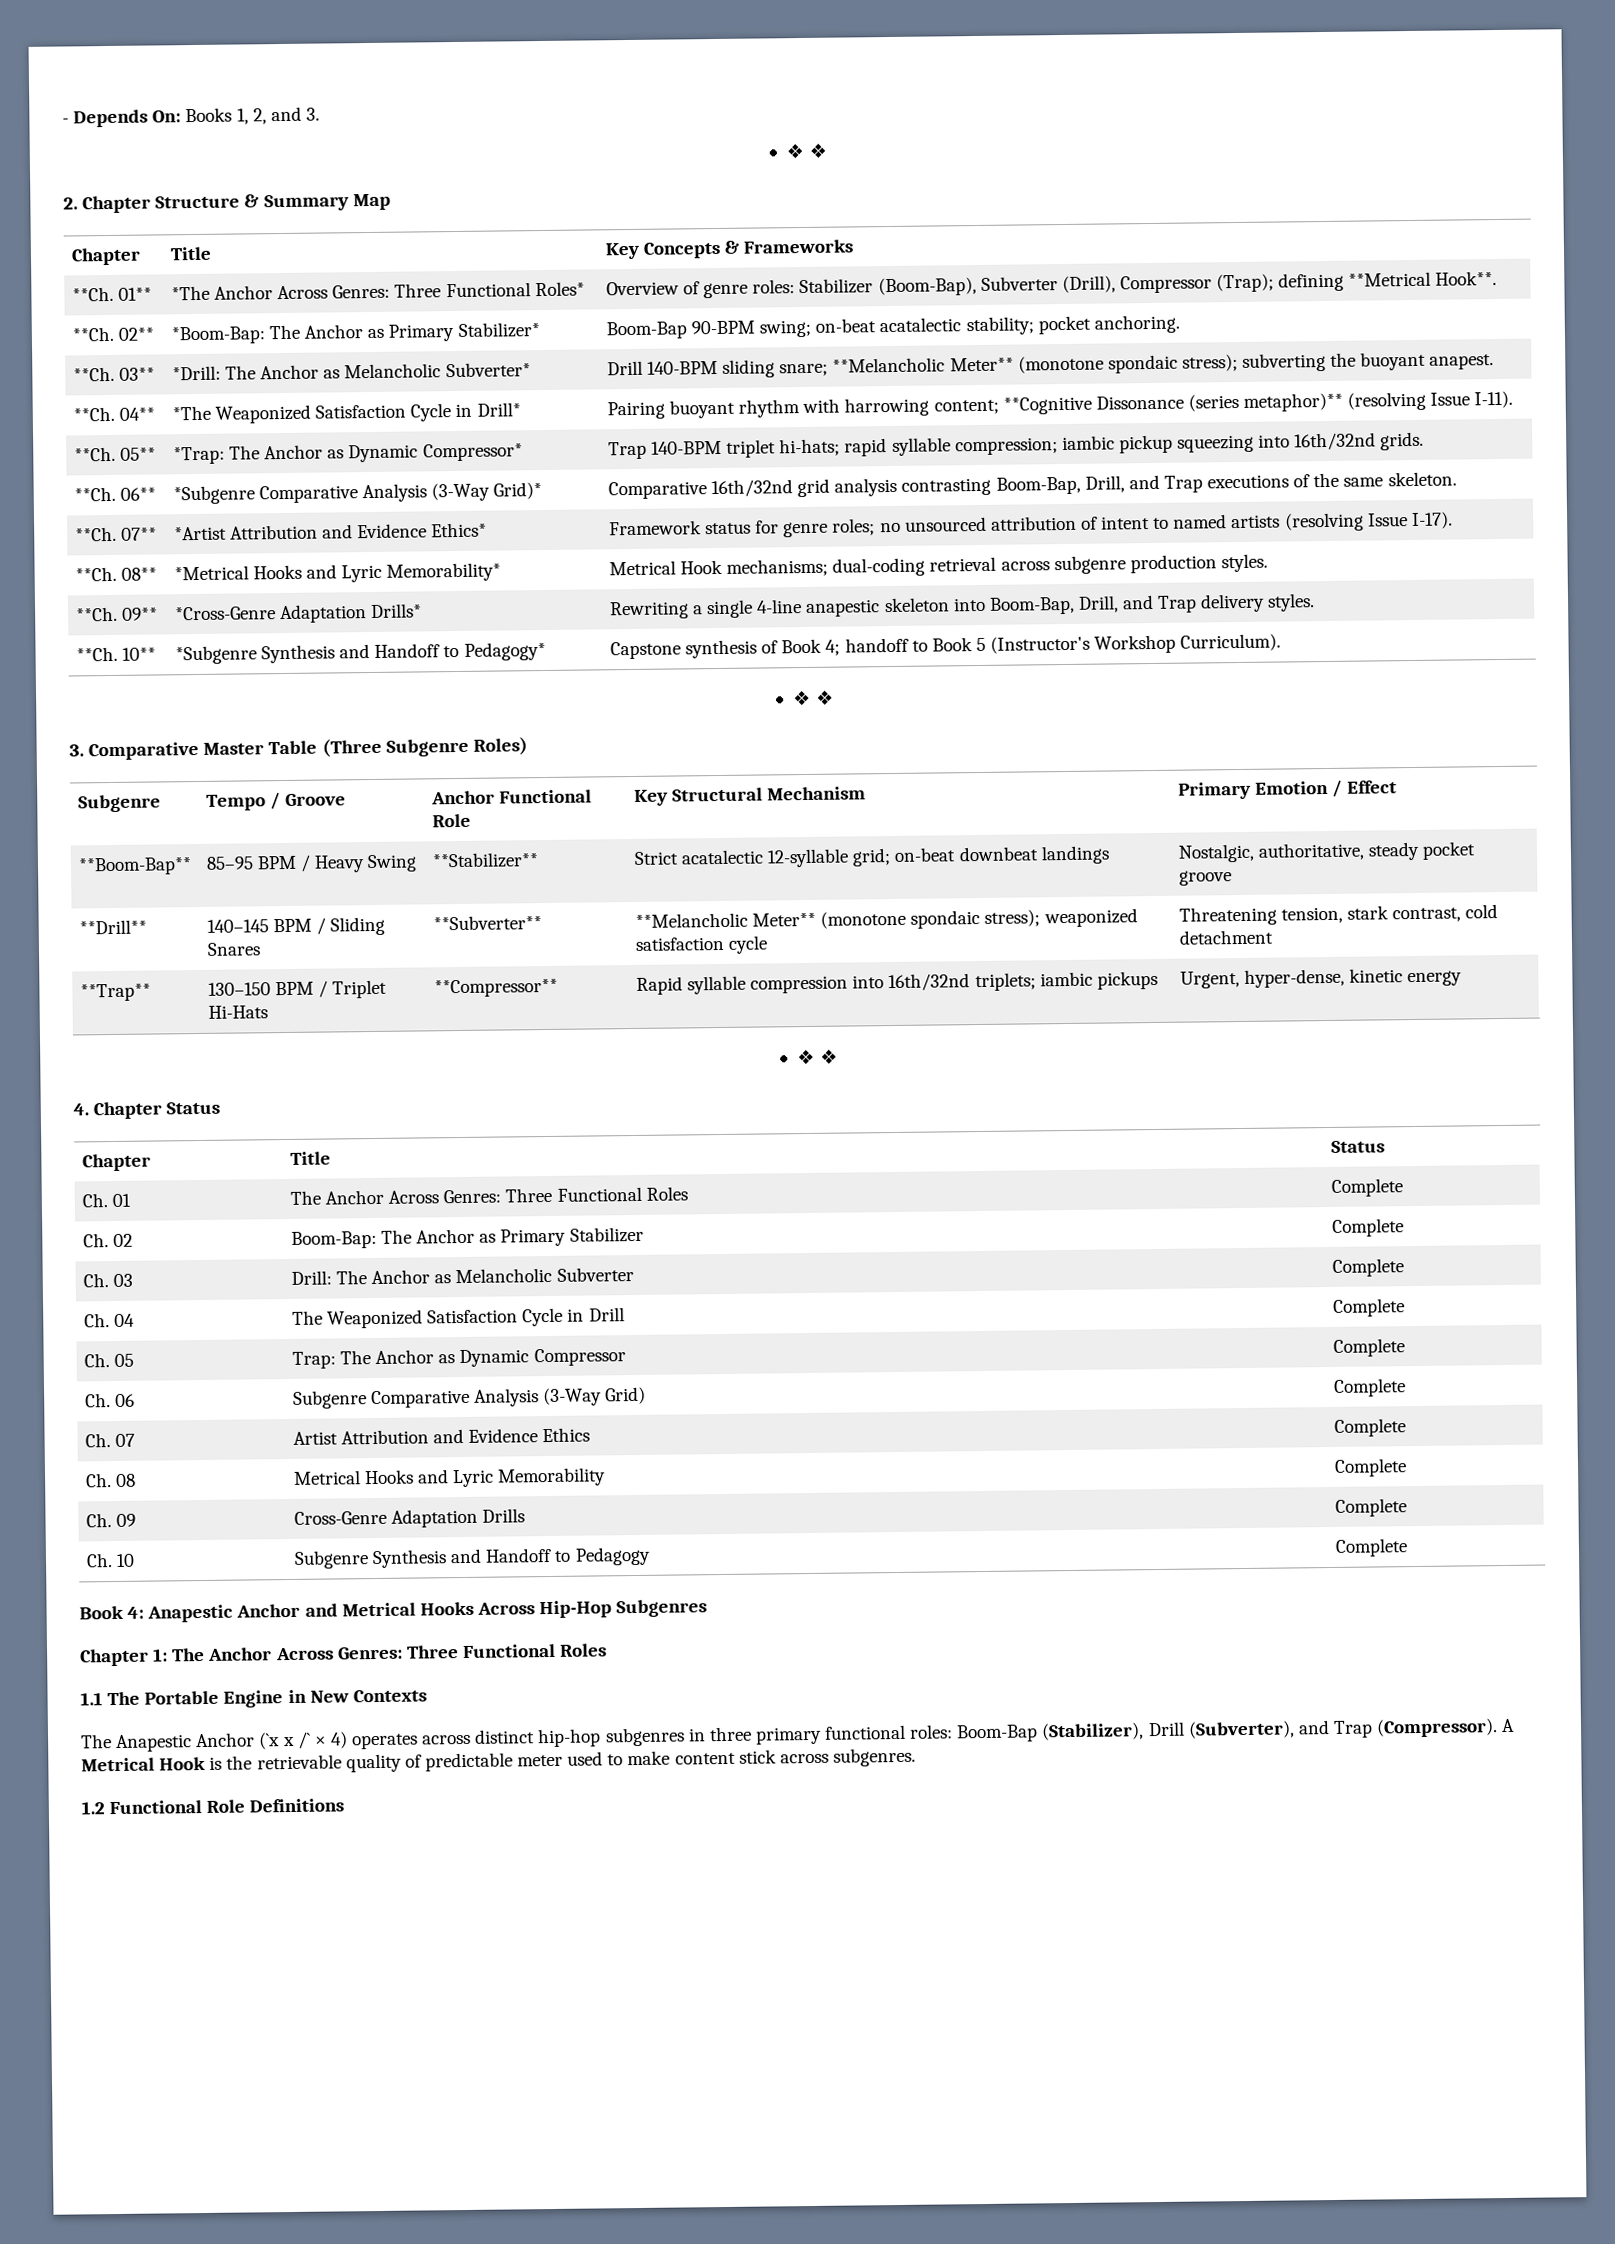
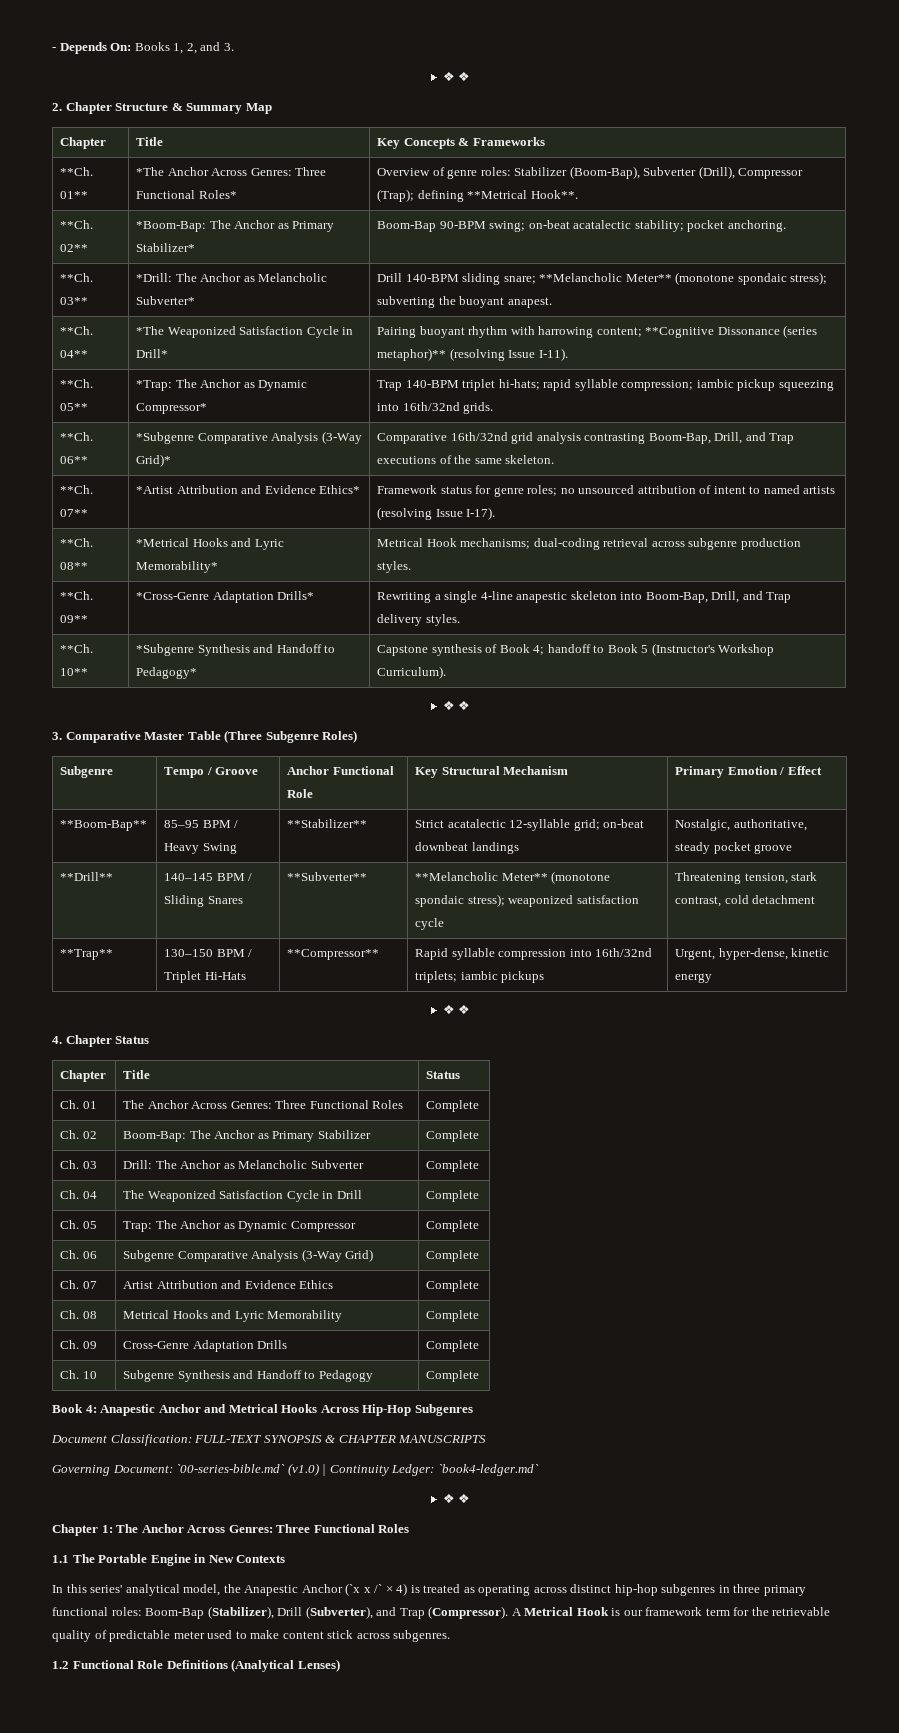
(708, 1608) none -> [51,1434,487,1446] [52,1463,539,1476] [442,1494,471,1503] // Document Classification: FULL-TEXT SYNOPSIS & CHAPTER MANUSCRIPTS // Governing Document: `00-series-bible.md` (v1.0) | Continuity Ledger: `book4-ledger.md` // ❖ ❖
[81,1734,112,1749] The -> [52,1584,241,1596] In this series' analytical model, the
[352,1733,419,1750] operates -> [410,1584,531,1596] is treated as operating
(223, 1763) none -> [623,1607,750,1616] our framework term for
(345, 1805) none -> [231,1659,340,1672] (Analytical Lenses)

